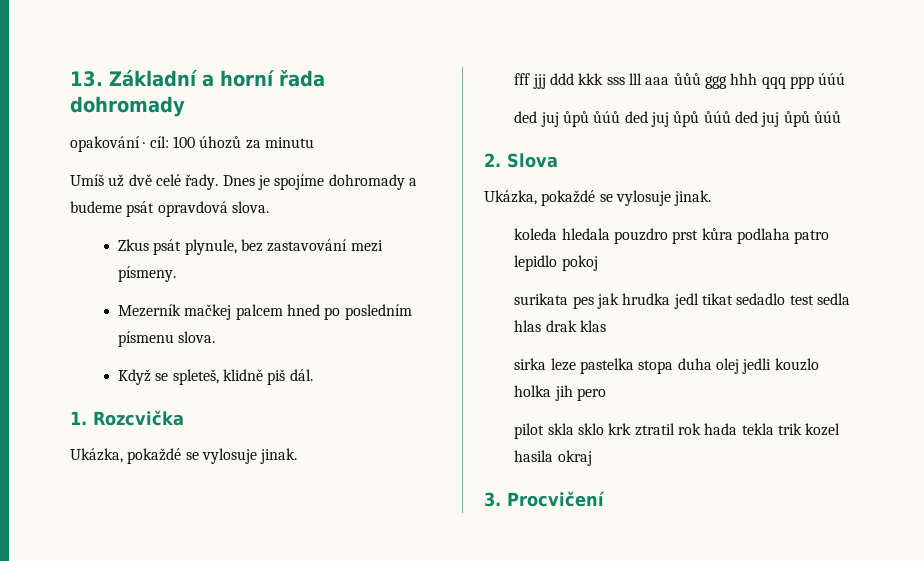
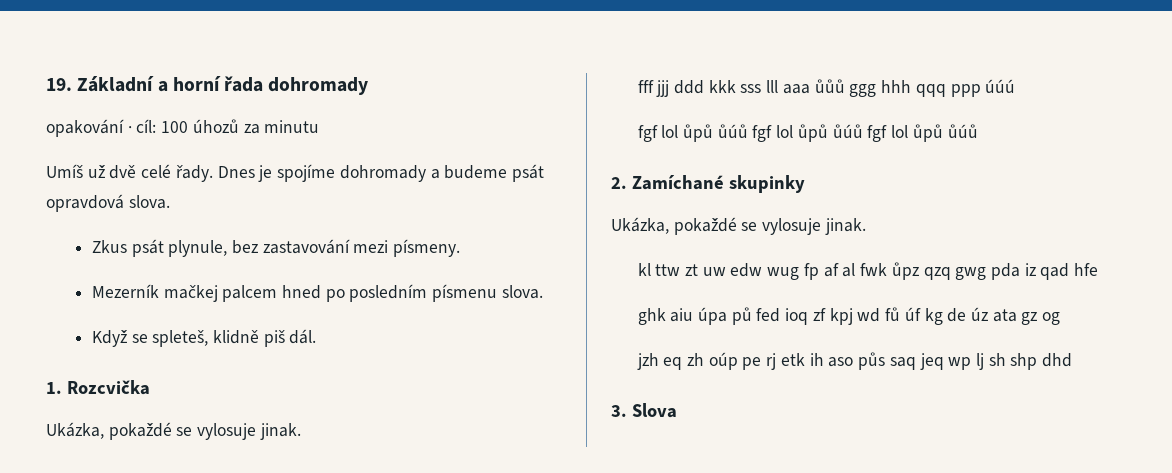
[70,71,103,87] 13. -> [46,78,72,91] 19.
[514,111,780,127] ded juj ůpů ůúů ded juj ůpů ůúů ded juj -> [637,124,909,142] fgf lol ůpů ůúů fgf lol ůpů ůúů fgf lol
[507,153,558,168] [484,190,712,206] [514,228,830,244] [514,255,598,271] [514,293,850,309] [514,320,606,332] [514,358,819,374] [514,385,606,401] [514,423,841,439] [514,450,592,466] Slova // Ukázka, pokaždé se vylosuje jinak. // koleda hledala pouzdro prst kůra podlaha patro lepidlo pokoj // surikata pes jak hrudka jedl tikat sedadlo test sedla hlas drak klas // sirka leze pastelka stopa duha olej jedli kouzlo holka jih pero // pilot skla sklo krk ztratil rok hada tekla trik kozel hasila okraj -> [631,175,805,193] [611,217,866,235] [637,262,1099,280] [637,307,1061,325] [636,352,1073,370] Zamíchané skupinky // Ukázka, pokaždé se vylosuje jinak. // kl ttw zt uw edw wug fp af al fwk ůpz qzq gwg pda iz qad hfe // ghk aiu úpa pů fed ioq zf kpj wd fů úf kg de úz ata gz og // jzh eq zh oúp pe rj etk ih aso půs saq jeq wp lj sh shp dhd
[507,491,605,507] Procvičení -> [631,403,677,418] Slova

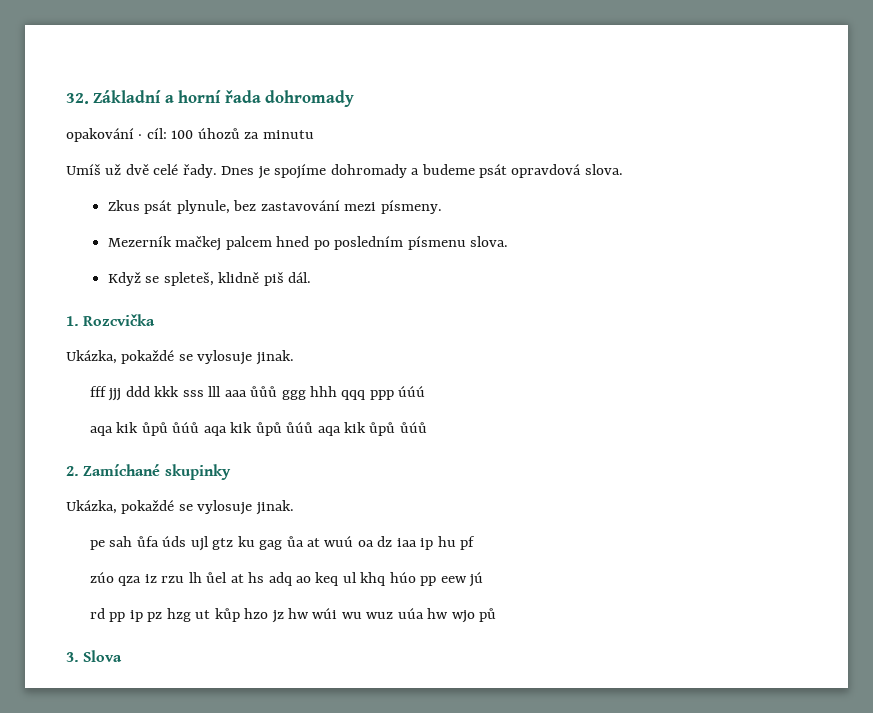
[46,78,72,91] 19. -> [66,93,89,104] 32.
[637,124,909,142] fgf lol ůpů ůúů fgf lol ůpů ůúů fgf lol -> [89,422,366,436] aqa kik ůpů ůúů aqa kik ůpů ůúů aqa kik
[637,262,1099,280] [637,307,1061,325] [636,352,1073,370] kl ttw zt uw edw wug fp af al fwk ůpz qzq gwg pda iz qad hfe // ghk aiu úpa pů fed ioq zf kpj wd fů úf kg de úz ata gz og // jzh eq zh oúp pe rj etk ih aso půs saq jeq wp lj sh shp dhd -> [89,536,476,551] [89,572,484,587] [89,608,497,623] pe sah ůfa úds ujl gtz ku gag ůa at wuú oa dz iaa ip hu pf // zúo qza iz rzu lh ůel at hs adq ao keq ul khq húo pp eew jú // rd pp ip pz hzg ut kůp hzo jz hw wúi wu wuz uúa hw wjo pů

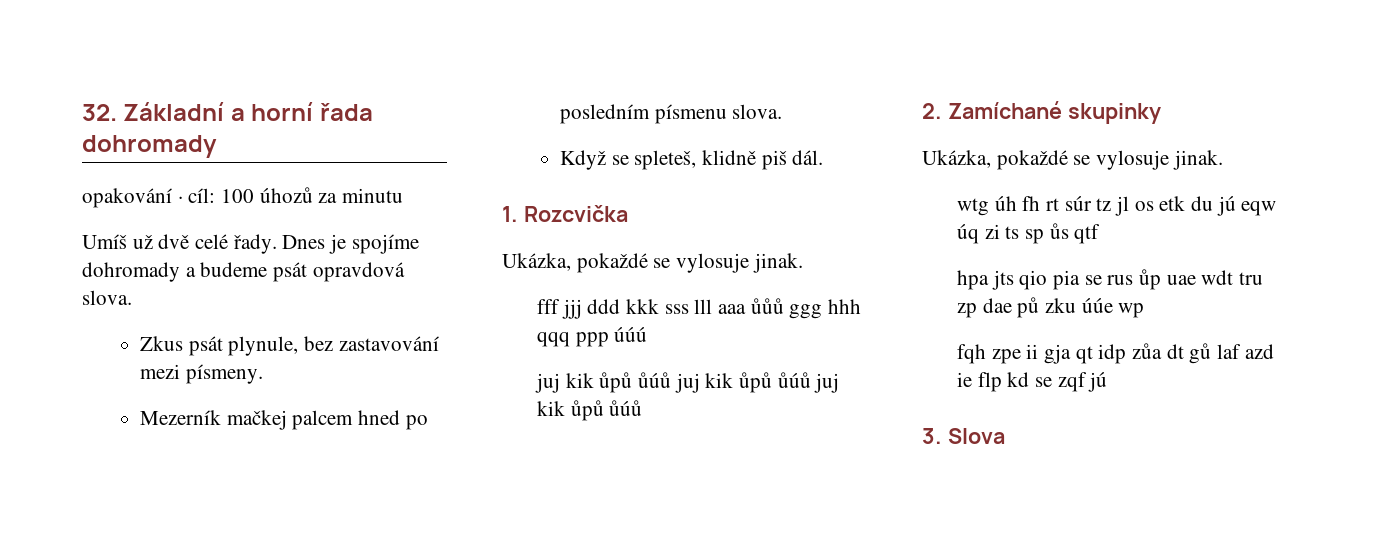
[89,422,341,436] aqa kik ůpů ůúů aqa kik ůpů ůúů aqa -> [534,372,840,393] juj kik ůpů ůúů juj kik ůpů ůúů juj
[89,536,476,551] [89,572,484,587] [89,608,497,623] pe sah ůfa úds ujl gtz ku gag ůa at wuú oa dz iaa ip hu pf // zúo qza iz rzu lh ůel at hs adq ao keq ul khq húo pp eew jú // rd pp ip pz hzg ut kůp hzo jz hw wúi wu wuz uúa hw wjo pů -> [956,196,1277,216] [956,223,1101,244] [956,269,1264,290] [956,297,1145,318] [956,343,1274,364] [956,372,1108,392] wtg úh fh rt súr tz jl os etk du jú eqw úq zi ts sp ůs qtf // hpa jts qio pia se rus ůp uae wdt tru zp dae pů zku úúe wp // fqh zpe ii gja qt idp zůa dt gů laf azd ie flp kd se zqf jú

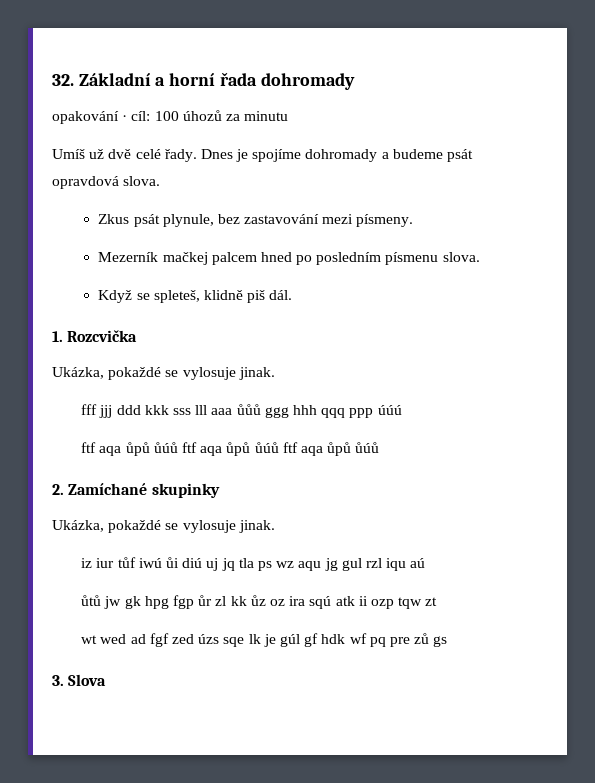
[534,372,840,393] [536,401,565,416] juj kik ůpů ůúů juj kik ůpů ůúů juj kik -> [81,442,323,456] ftf aqa ůpů ůúů ftf aqa ůpů ůúů ftf aqa
[956,196,1277,216] [956,223,1101,244] [956,269,1264,290] [956,297,1145,318] [956,343,1274,364] [956,372,1108,392] wtg úh fh rt súr tz jl os etk du jú eqw úq zi ts sp ůs qtf // hpa jts qio pia se rus ůp uae wdt tru zp dae pů zku úúe wp // fqh zpe ii gja qt idp zůa dt gů laf azd ie flp kd se zqf jú -> [81,557,426,571] [81,595,438,609] [81,633,448,647] iz iur tůf iwú ůi diú uj jq tla ps wz aqu jg gul rzl iqu aú // ůtů jw gk hpg fgp ůr zl kk ůz oz ira sqú atk ii ozp tqw zt // wt wed ad fgf zed úzs sqe lk je gúl gf hdk wf pq pre zů gs

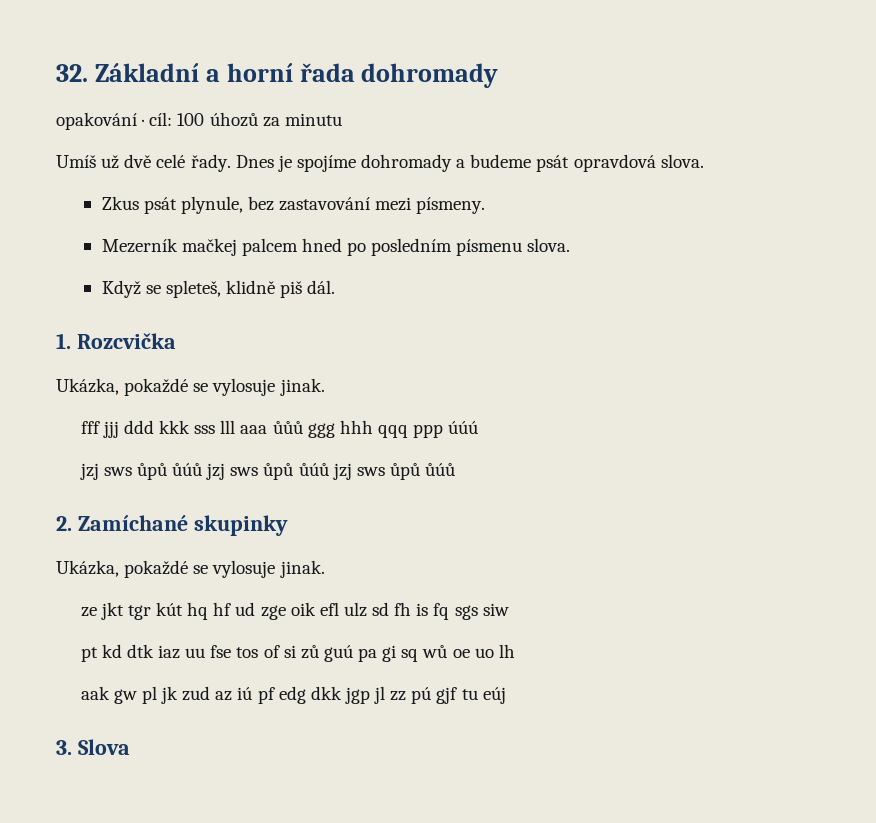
[81,442,323,456] ftf aqa ůpů ůúů ftf aqa ůpů ůúů ftf aqa -> [79,463,385,480] jzj sws ůpů ůúů jzj sws ůpů ůúů jzj sws
[81,557,426,571] [81,595,438,609] [81,633,448,647] iz iur tůf iwú ůi diú uj jq tla ps wz aqu jg gul rzl iqu aú // ůtů jw gk hpg fgp ůr zl kk ůz oz ira sqú atk ii ozp tqw zt // wt wed ad fgf zed úzs sqe lk je gúl gf hdk wf pq pre zů gs -> [80,602,509,620] [80,644,515,662] [80,686,506,704] ze jkt tgr kút hq hf ud zge oik efl ulz sd fh is fq sgs siw // pt kd dtk iaz uu fse tos of si zů guú pa gi sq wů oe uo lh // aak gw pl jk zud az iú pf edg dkk jgp jl zz pú gjf tu eúj

